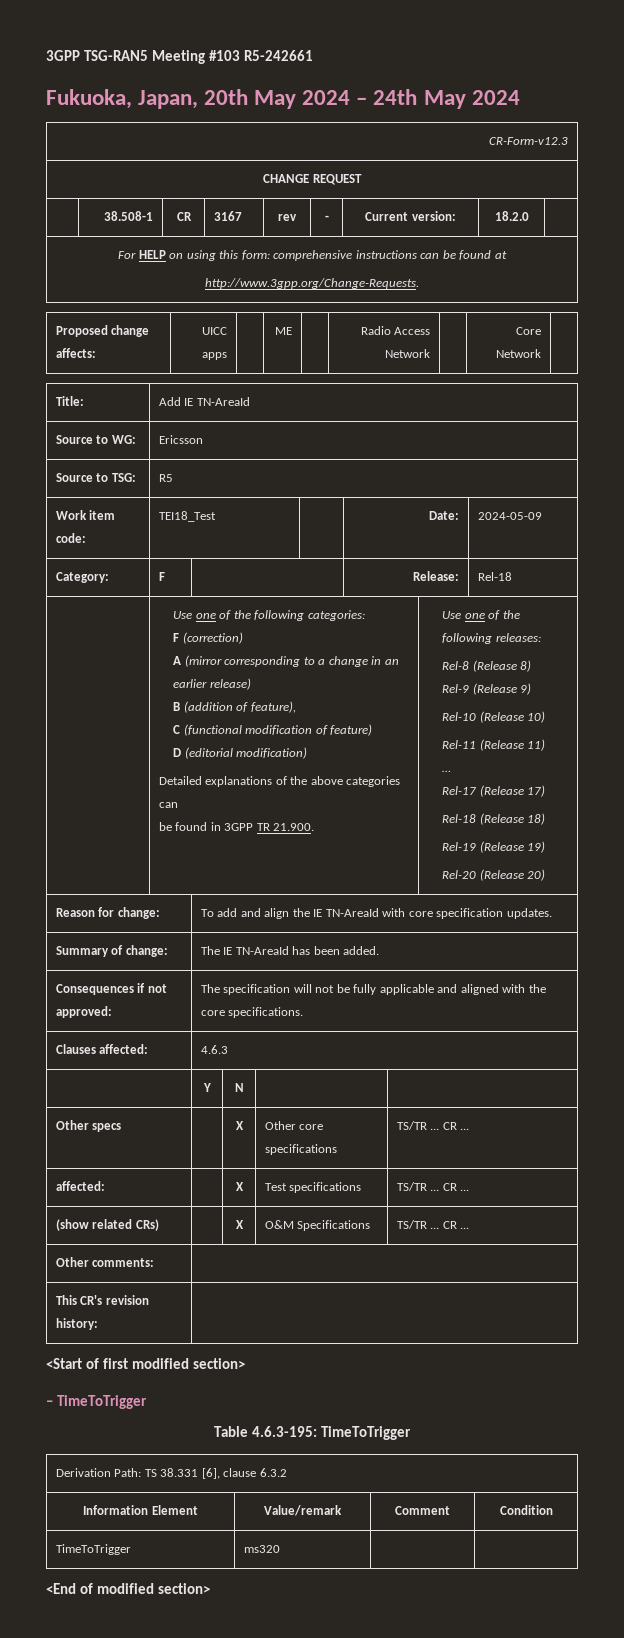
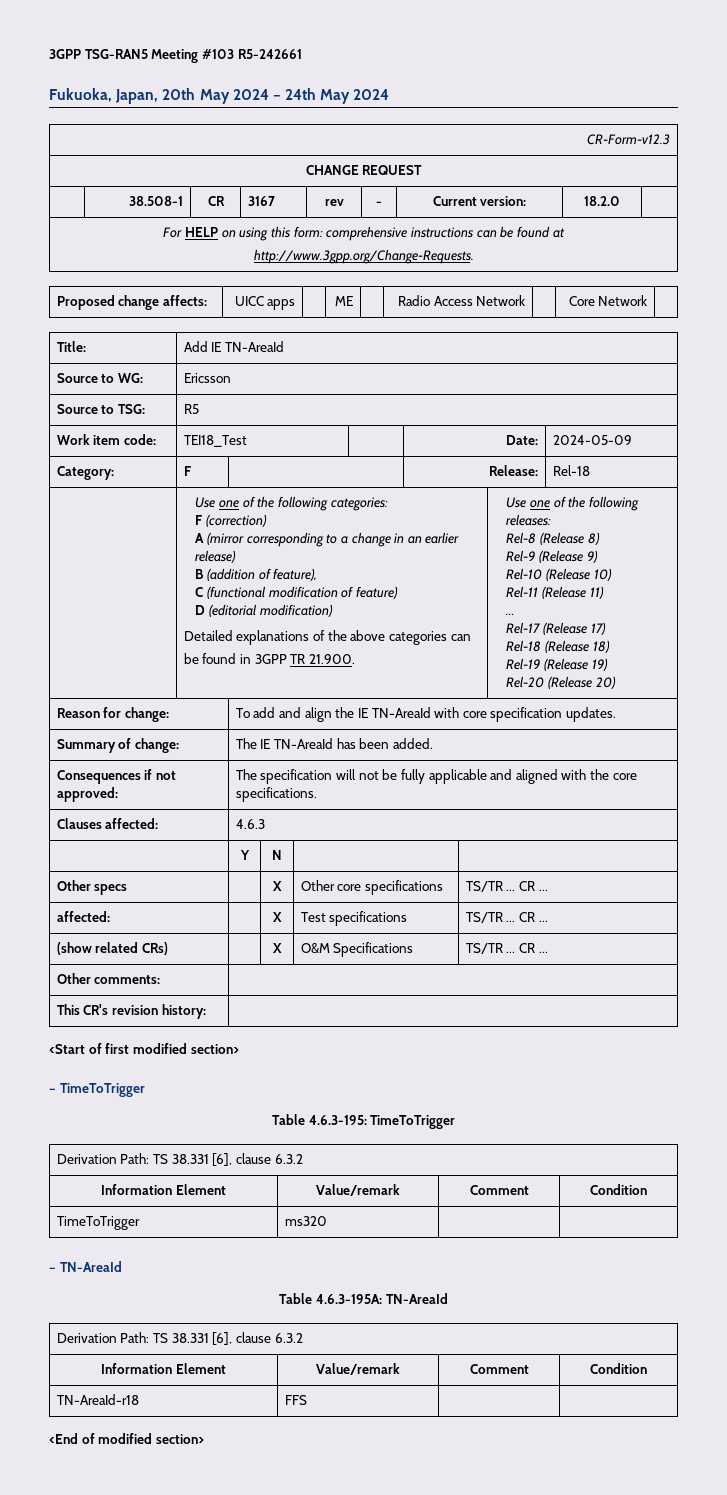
(280, 1549) none -> [49,1261,122,1272] [279,1293,448,1304] [56,1332,303,1345] [101,1363,226,1374] [316,1363,400,1375] [469,1364,529,1374] [590,1363,647,1374] [56,1394,139,1405] [284,1395,307,1405] // – TN-AreaId // Table 4.6.3-195A: TN-AreaId // Derivation Path: TS 38.331 [6], clause 6.3.2 // Information Element | Value/remark | Comment | Condition // TN-AreaId-r18 | FFS | |

